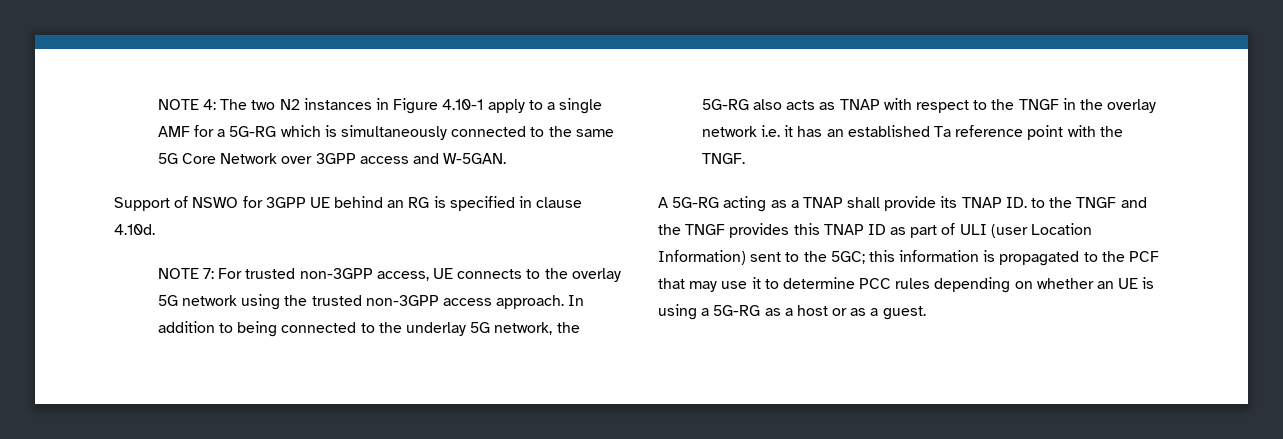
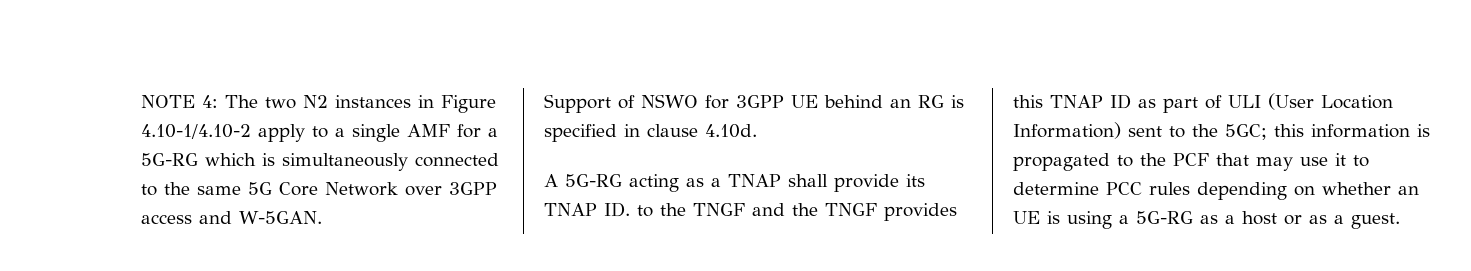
[442,99,484,110] 4.10-1 -> [140,124,251,139] 4.10-1/4.10-2
[157,268,621,282] [157,294,585,310] [157,321,580,337] [701,98,1157,113] [701,125,1123,140] [701,153,745,164] // NOTE 7: For trusted non-3GPP access, UE connects to the overlay 5G network using the trusted non-3GPP access approach. In addition to being connected to the underlay 5G network, the 5G-RG also acts as TNAP with respect to the TNGF in the overlay network i.e. it has an established Ta reference point with the TNGF. -> (757, 131) none
[990,224,1028,238] (user -> [1268,93,1314,110] (User

